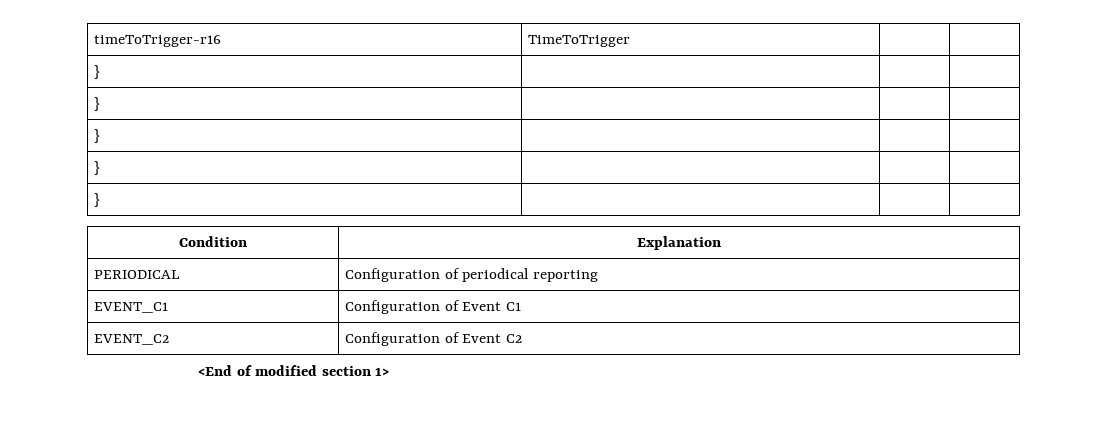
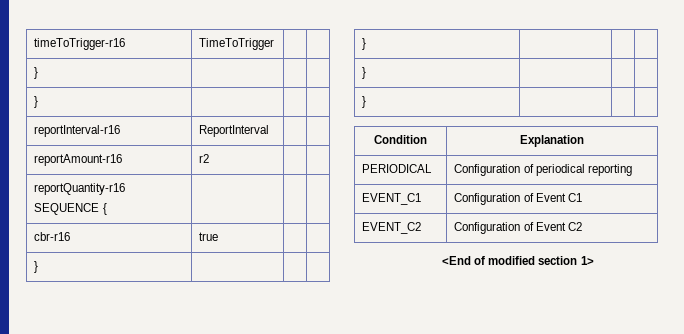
(101, 104) none -> [34,125,121,137] [199,125,270,137] [34,154,123,166] [199,154,210,163] [34,183,126,195] [34,203,107,215] [34,232,71,241] [199,232,219,241] [34,261,39,273] // reportInterval-r16 | ReportInterval | | // reportAmount-r16 | r2 | | // reportQuantity-r16 SEQUENCE { | | | // cbr-r16 | true | | // } | | |

